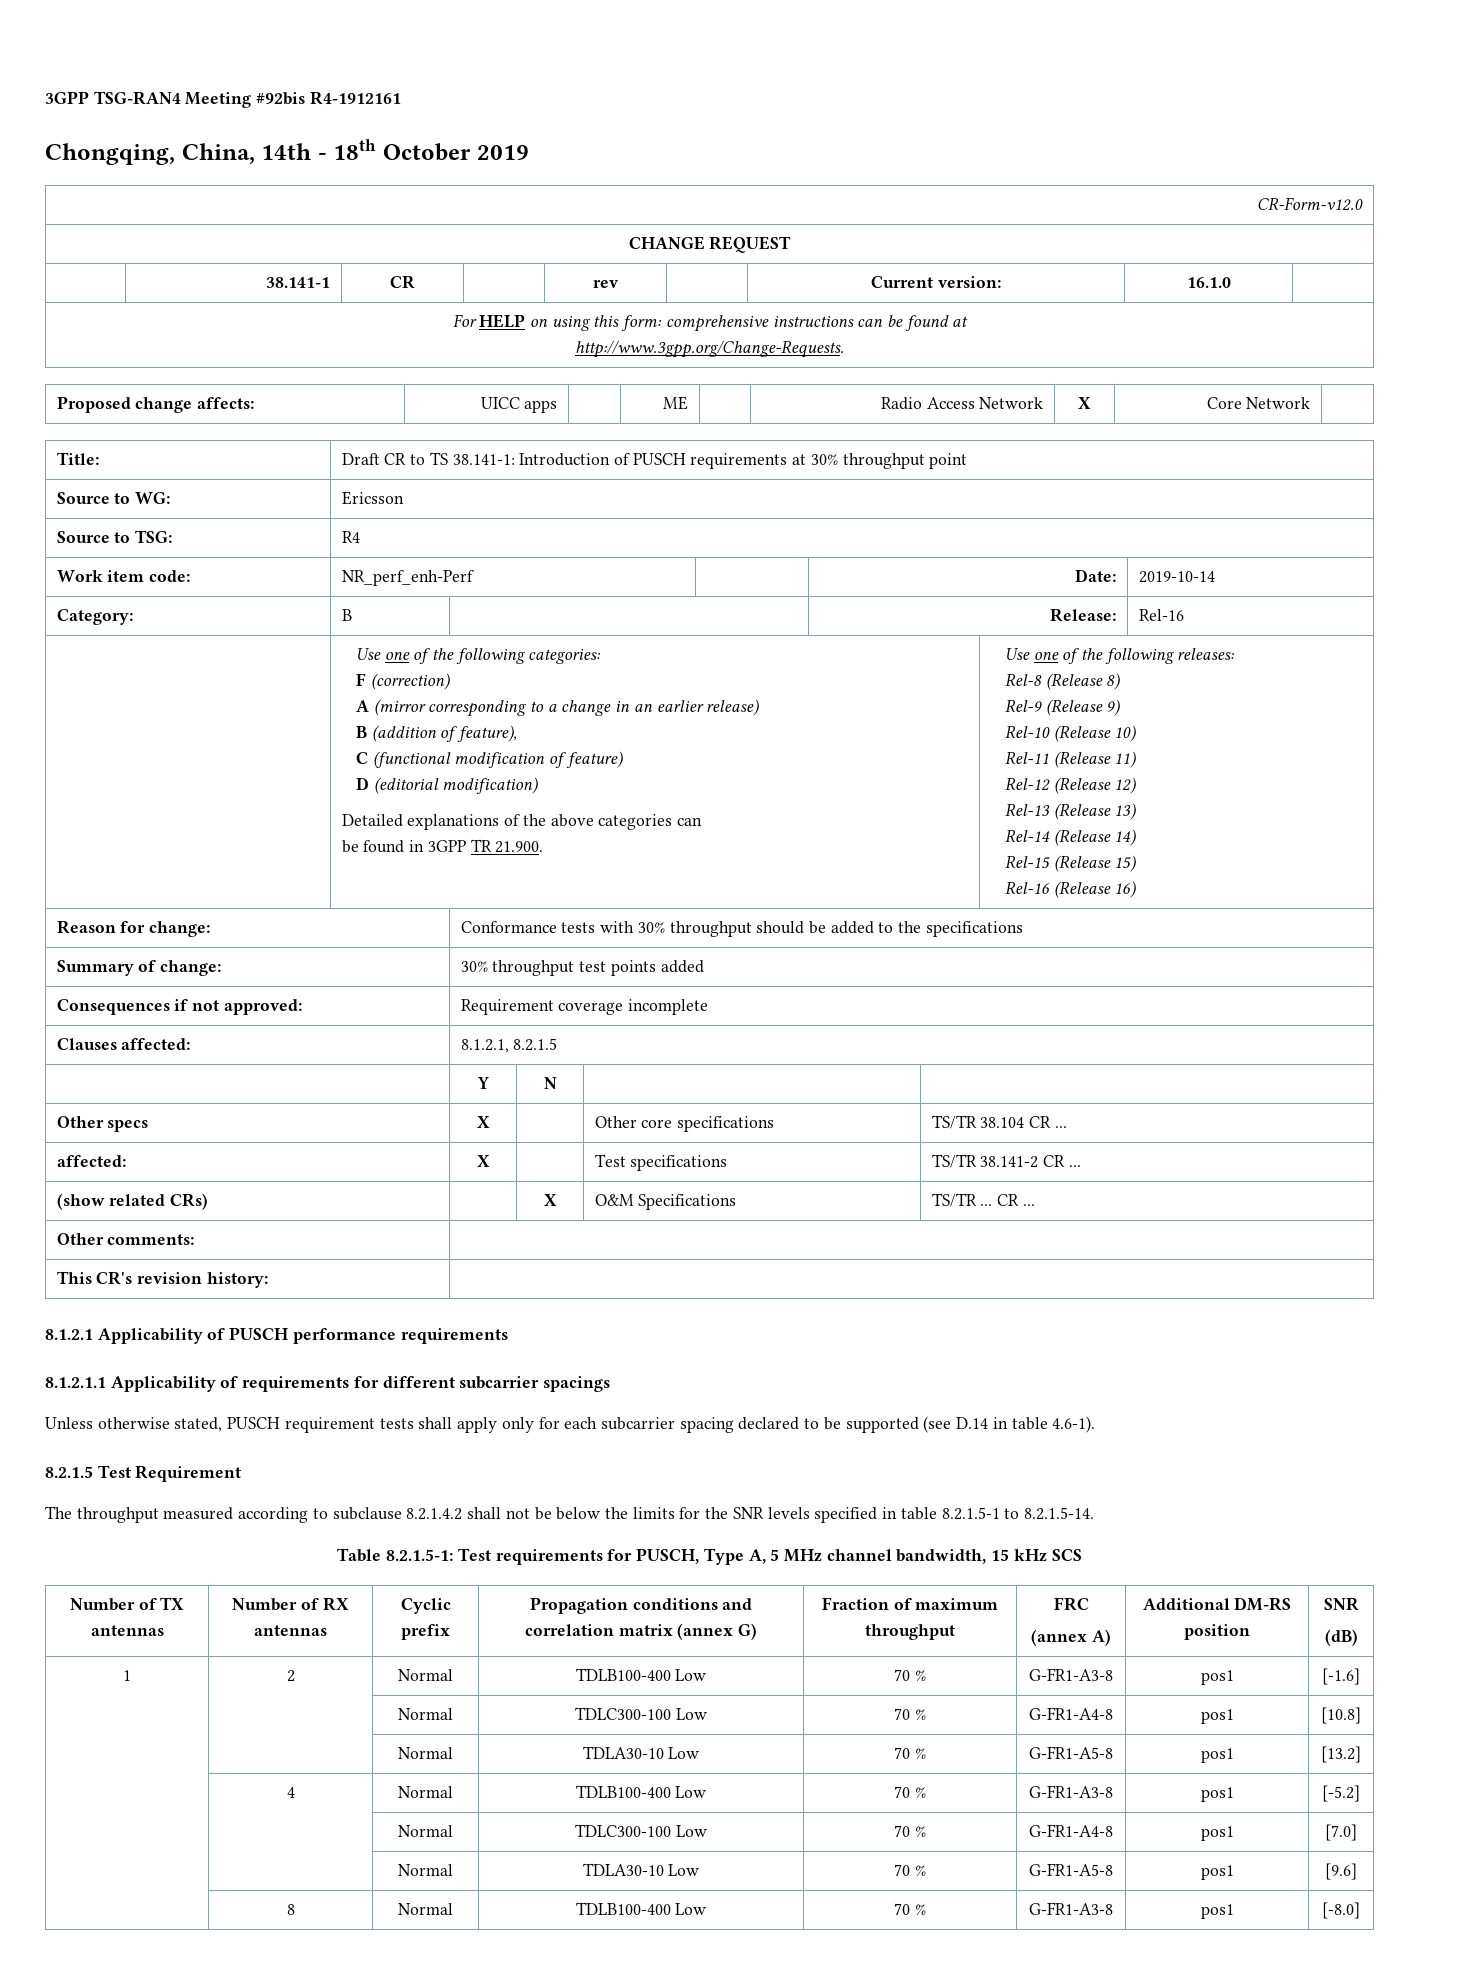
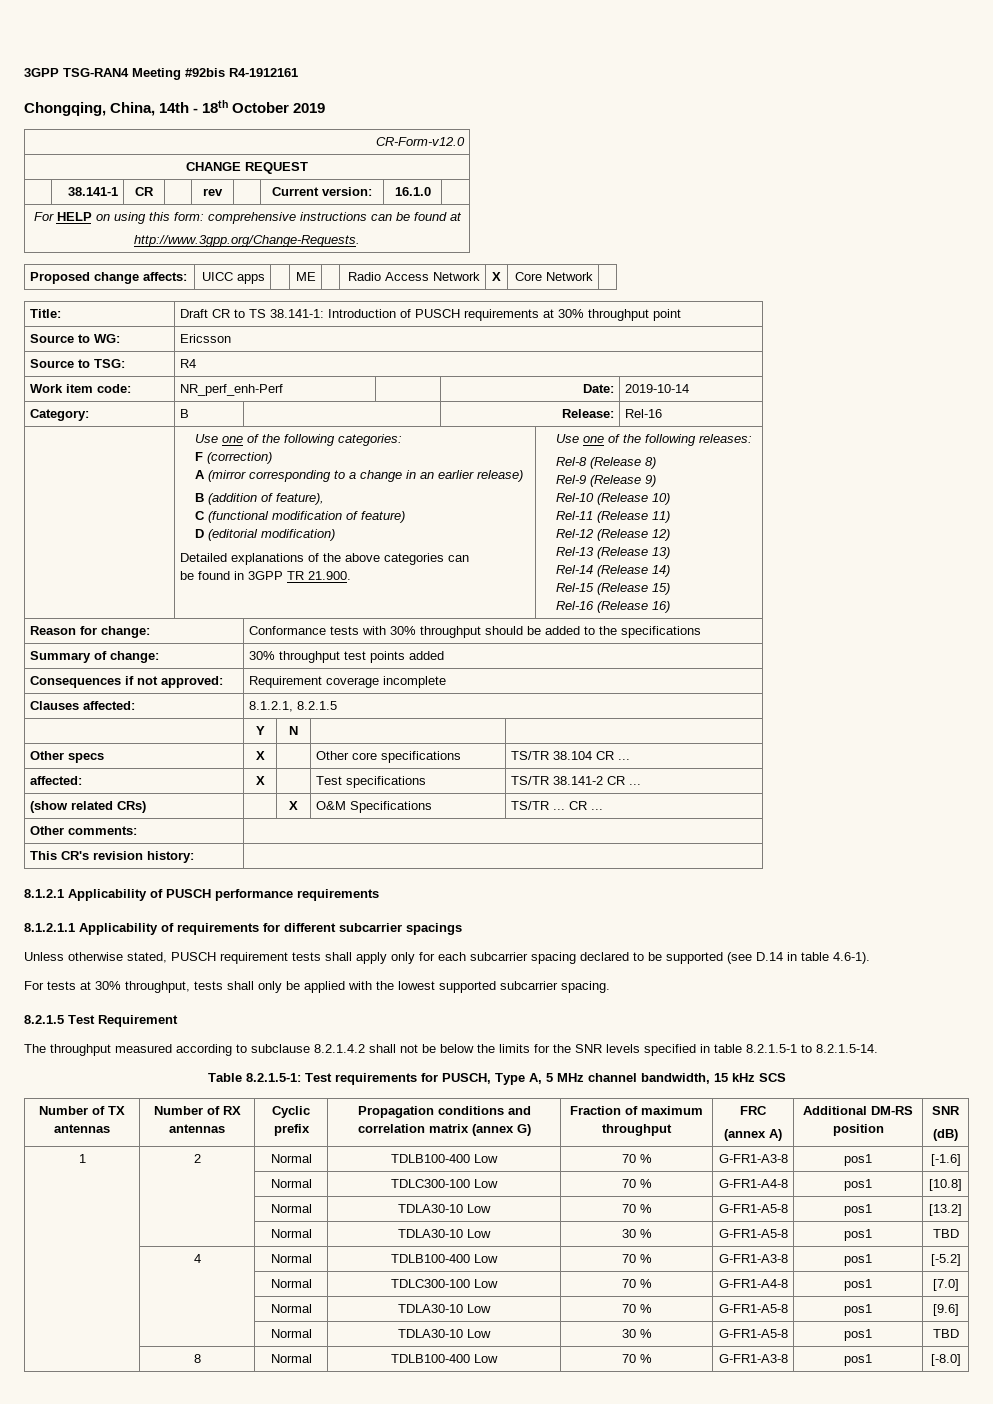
(1096, 1424) none -> [24,981,610,993] // For tests at 30% throughput, tests shall only be applied with the lowest supported subcarrier spacing.
(1361, 1754) none -> [270,1229,312,1238] [398,1229,491,1238] [621,1229,652,1238] [718,1229,788,1238] [844,1229,872,1241] [932,1229,959,1238] // | | Normal | TDLA30-10 Low | 30 % | G-FR1-A5-8 | pos1 | TBD
(1357, 1871) none -> [270,1329,312,1338] [398,1329,491,1338] [621,1329,652,1338] [718,1329,788,1338] [844,1329,872,1341] [932,1329,959,1338] // | | Normal | TDLA30-10 Low | 30 % | G-FR1-A5-8 | pos1 | TBD

